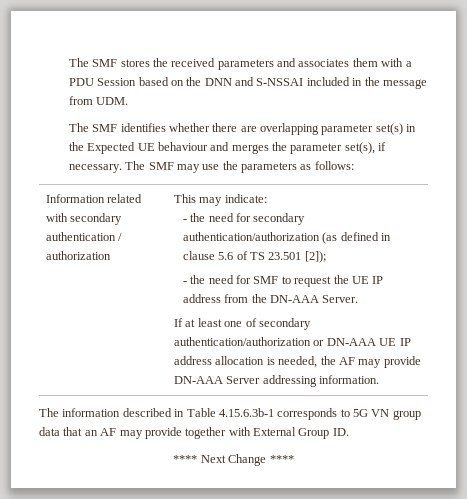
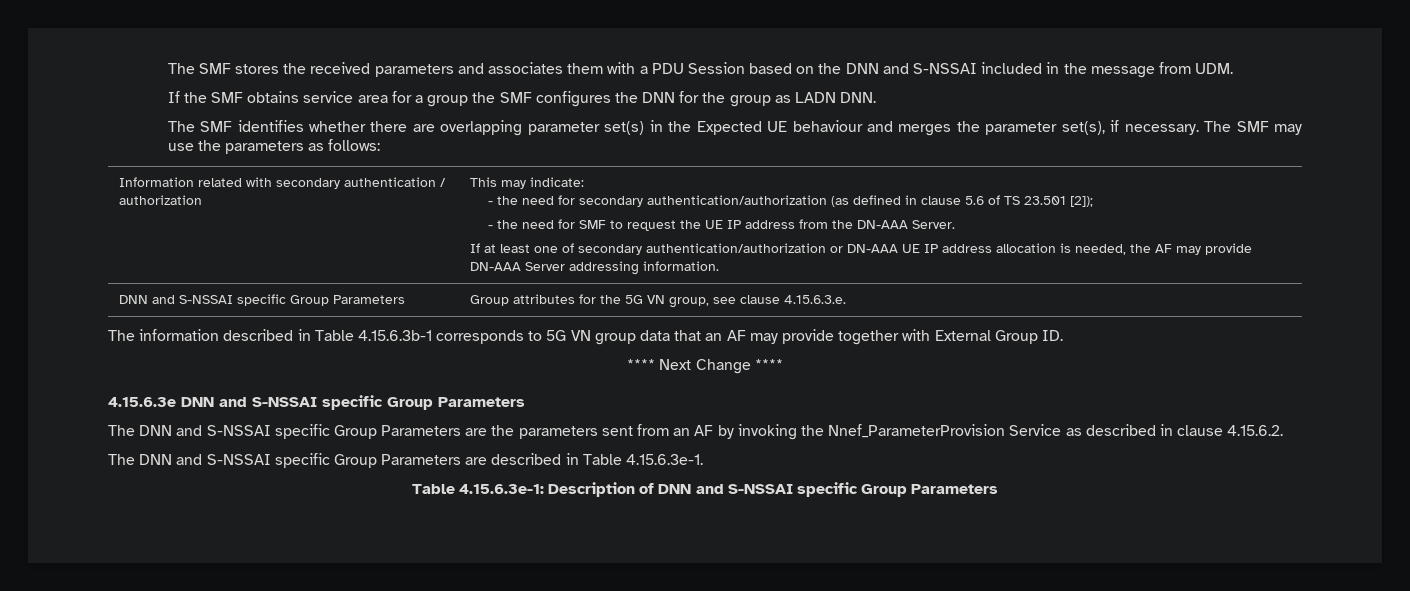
(129, 101) none -> [167,91,877,107] // If the SMF obtains service area for a group the SMF configures the DNN for the group as LADN DNN.
(380, 379) none -> [118,294,405,306] [469,294,846,308] // DNN and S-NSSAI specific Group Parameters | Group attributes for the 5G VN group, see clause 4.15.6.3.e.
(294, 459) none -> [108,395,525,410] [108,424,1284,440] [108,453,704,468] [411,482,999,497] // 4.15.6.3e DNN and S-NSSAI specific Group Parameters // The DNN and S-NSSAI specific Group Parameters are the parameters sent from an AF by invoking the Nnef_ParameterProvision Service as described in clause 4.15.6.2. // The DNN and S-NSSAI specific Group Parameters are described in Table 4.15.6.3e-1. // Table 4.15.6.3e-1: Description of DNN and S-NSSAI specific Group Parameters

